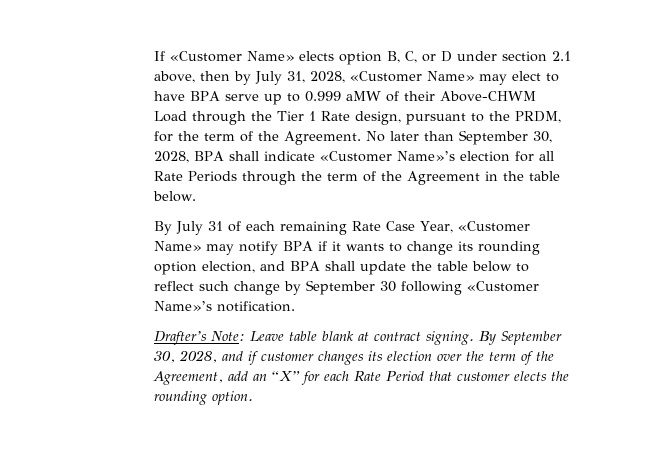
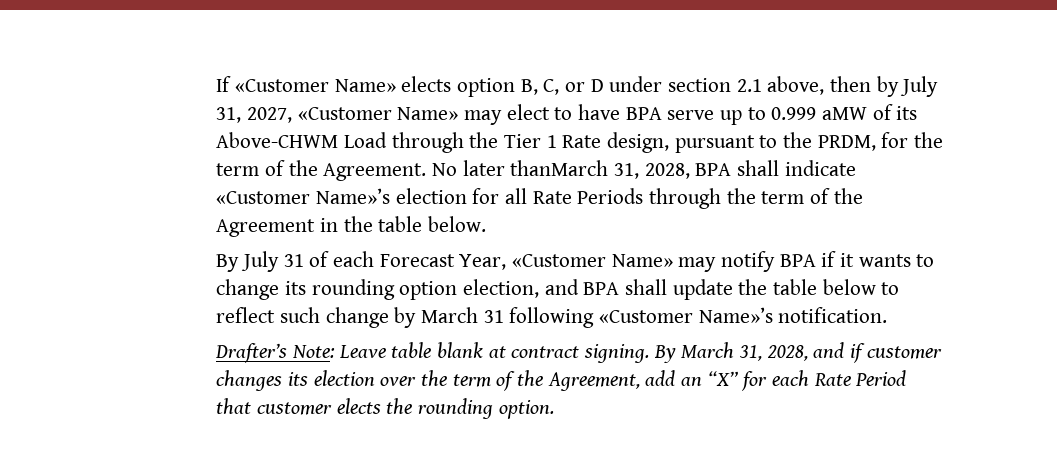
[310,71,346,83] 2028, -> [247,107,293,123] 2027,
[404,91,436,101] their -> [896,106,918,120] its
[424,130,553,145] than September 30, -> [510,160,640,179] thanMarch 31,
[280,221,416,235] remaining Rate Case -> [379,254,455,267] Forecast
[306,280,397,295] September 30 -> [421,307,504,323] March 31
[501,331,563,345] [154,351,176,363] September 30, -> [681,342,763,361] March 31,

